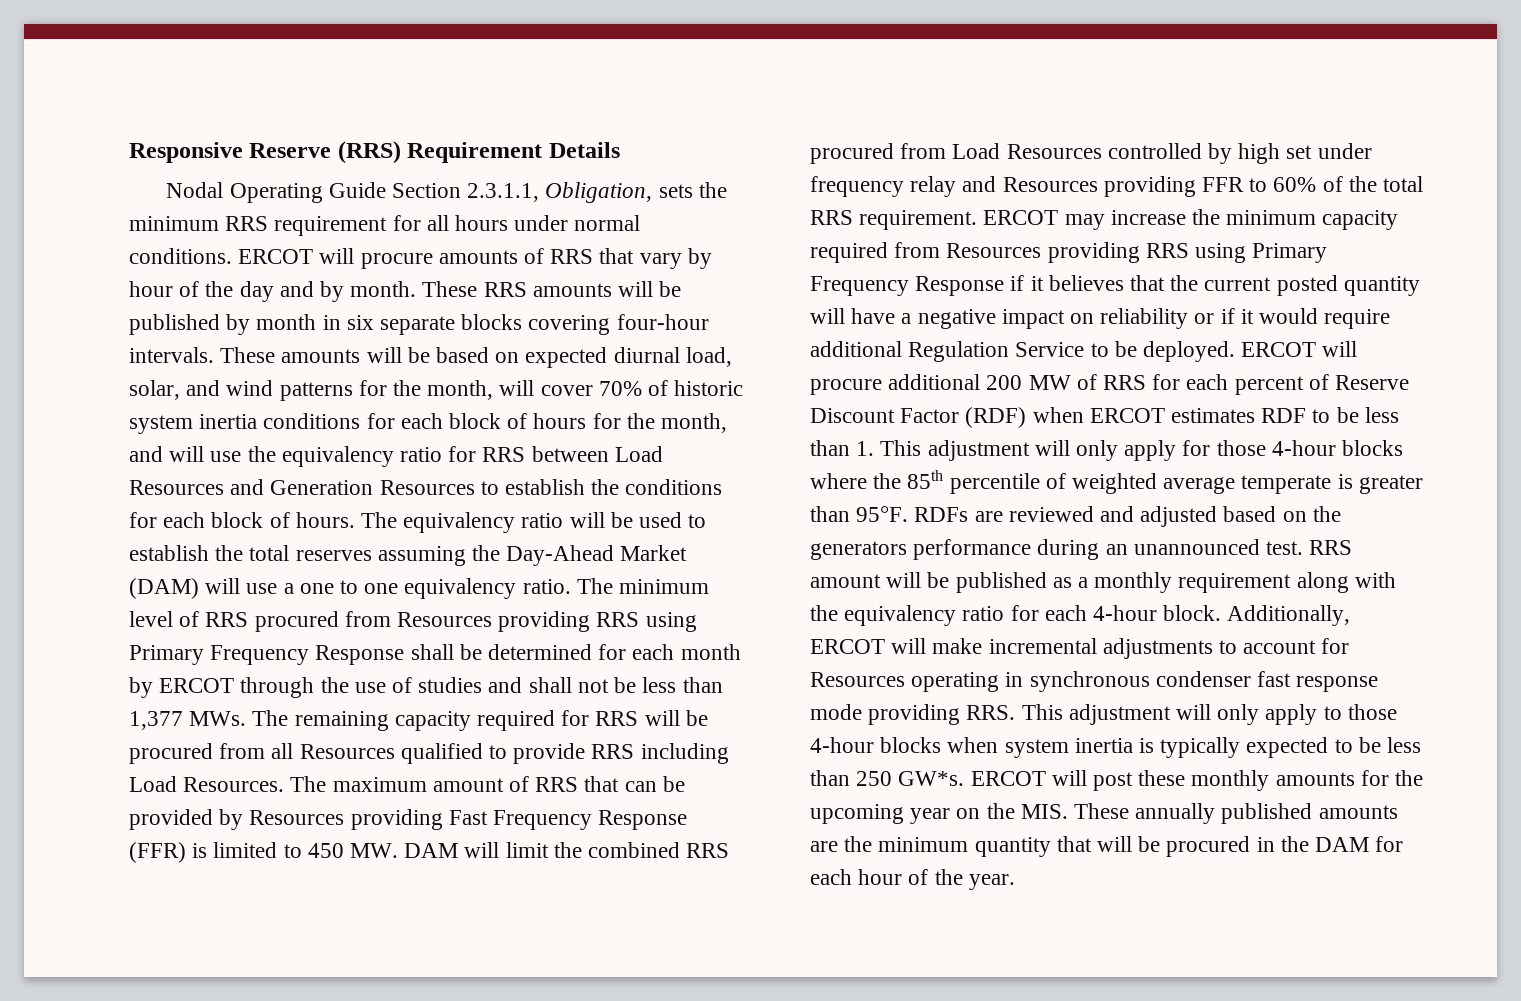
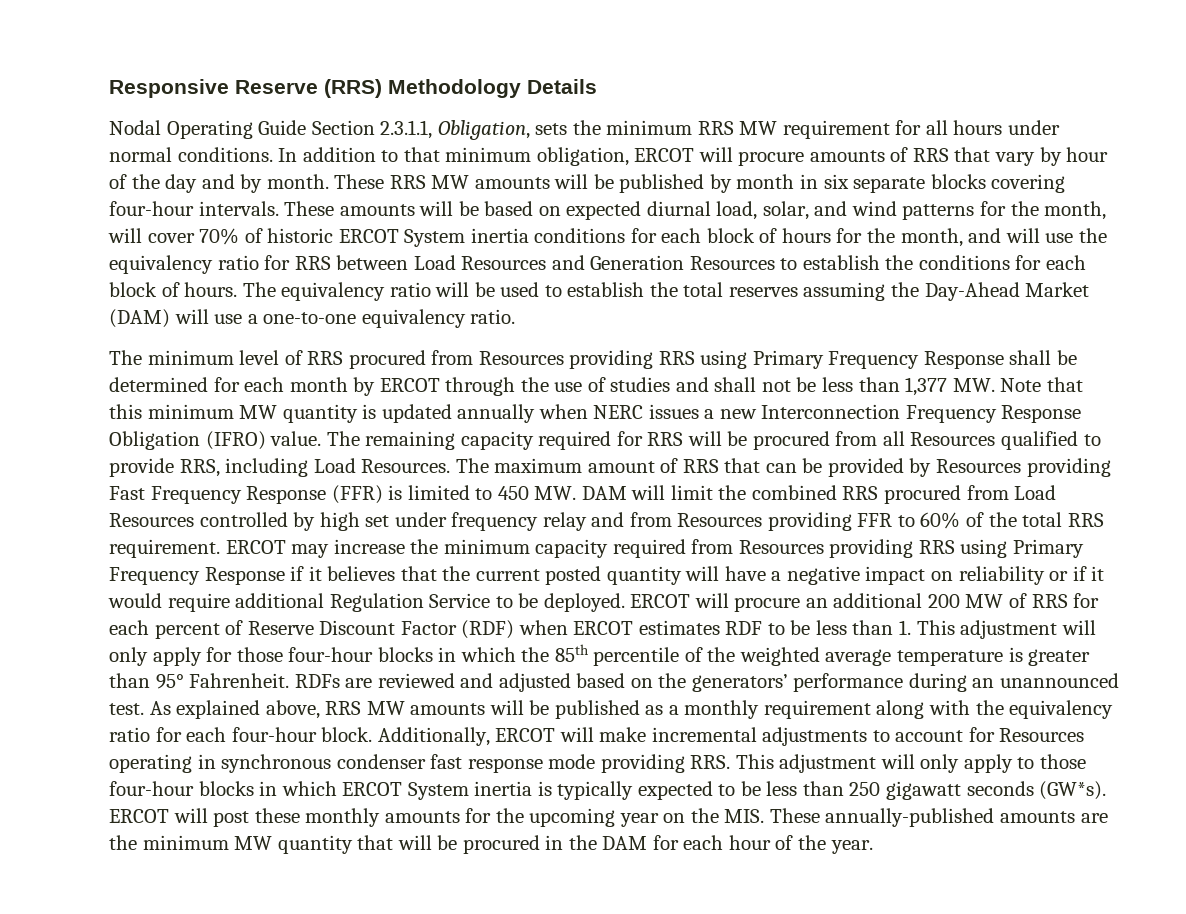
[407,142,543,163] Requirement -> [388,79,521,98] Methodology
(269, 223) none -> [739,121,778,135] MW
(232, 256) none -> [278,147,629,166] In addition to that minimum obligation,
(527, 289) none -> [431,175,470,189] MW
[129,415,193,434] system -> [338,229,466,247] ERCOT System
[299,580,399,594] one to one -> [263,312,357,324] one-to-one
(571, 586) none -> (516, 316) //
[189,711,247,726] MWs. -> [952,377,1083,392] [109,404,1082,423] [109,431,322,450] MW. Note that this minimum MW quantity is updated annually when NERC issues a new Interconnection Frequency Response Obligation (IFRO) value.
[591,744,635,759] RRS -> [179,459,220,477] RRS,
(997, 184) none -> [629,512,672,527] from
(882, 387) none -> [805,598,828,608] an
[1271,440,1404,456] [810,473,867,489] 4-hour blocks where -> [288,647,516,662] four-hour blocks in which
(1066, 481) none -> [707,647,736,662] the
[1241,475,1332,494] temperate -> [897,650,1004,666] temperature
[856,506,909,522] 95°F. -> [155,673,290,689] 95° Fahrenheit.
[810,541,907,560] generators -> [691,674,788,692] generators’
[1309,540,1353,555] [810,574,881,588] RRS amount -> [149,700,486,719] As explained above, RRS MW amounts
[1093,605,1158,621] 4-hour -> [231,727,317,742] four-hour
[810,737,1069,758] 4-hour blocks when system -> [109,781,469,800] four-hour blocks in which ERCOT System
[898,771,965,786] GW*s. -> [886,781,1107,800] gigawatt seconds (GW*s).
[1135,803,1313,824] annually published -> [825,808,995,827] annually-published
(969, 844) none -> [234,836,273,850] MW

